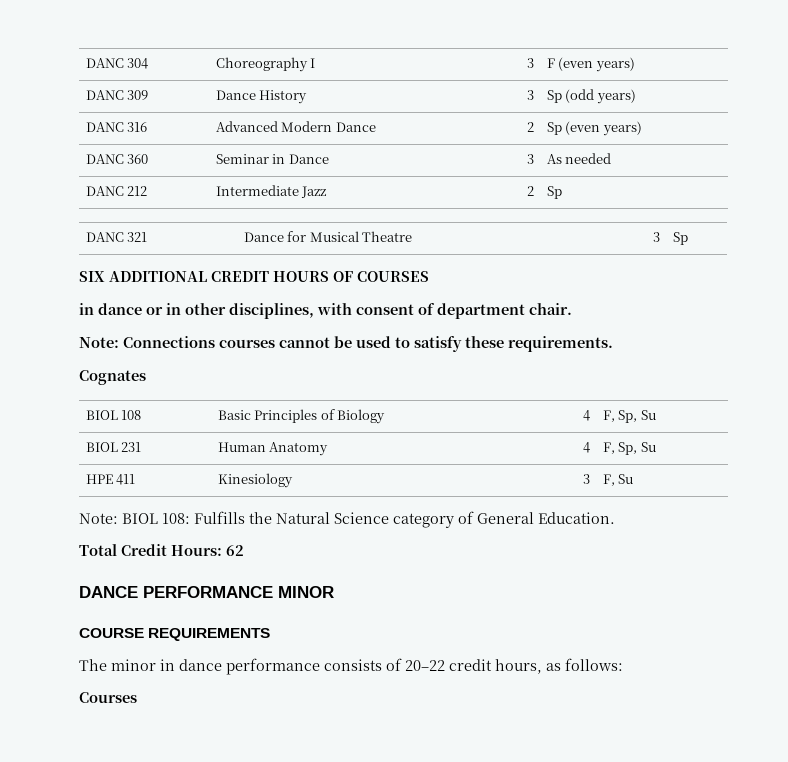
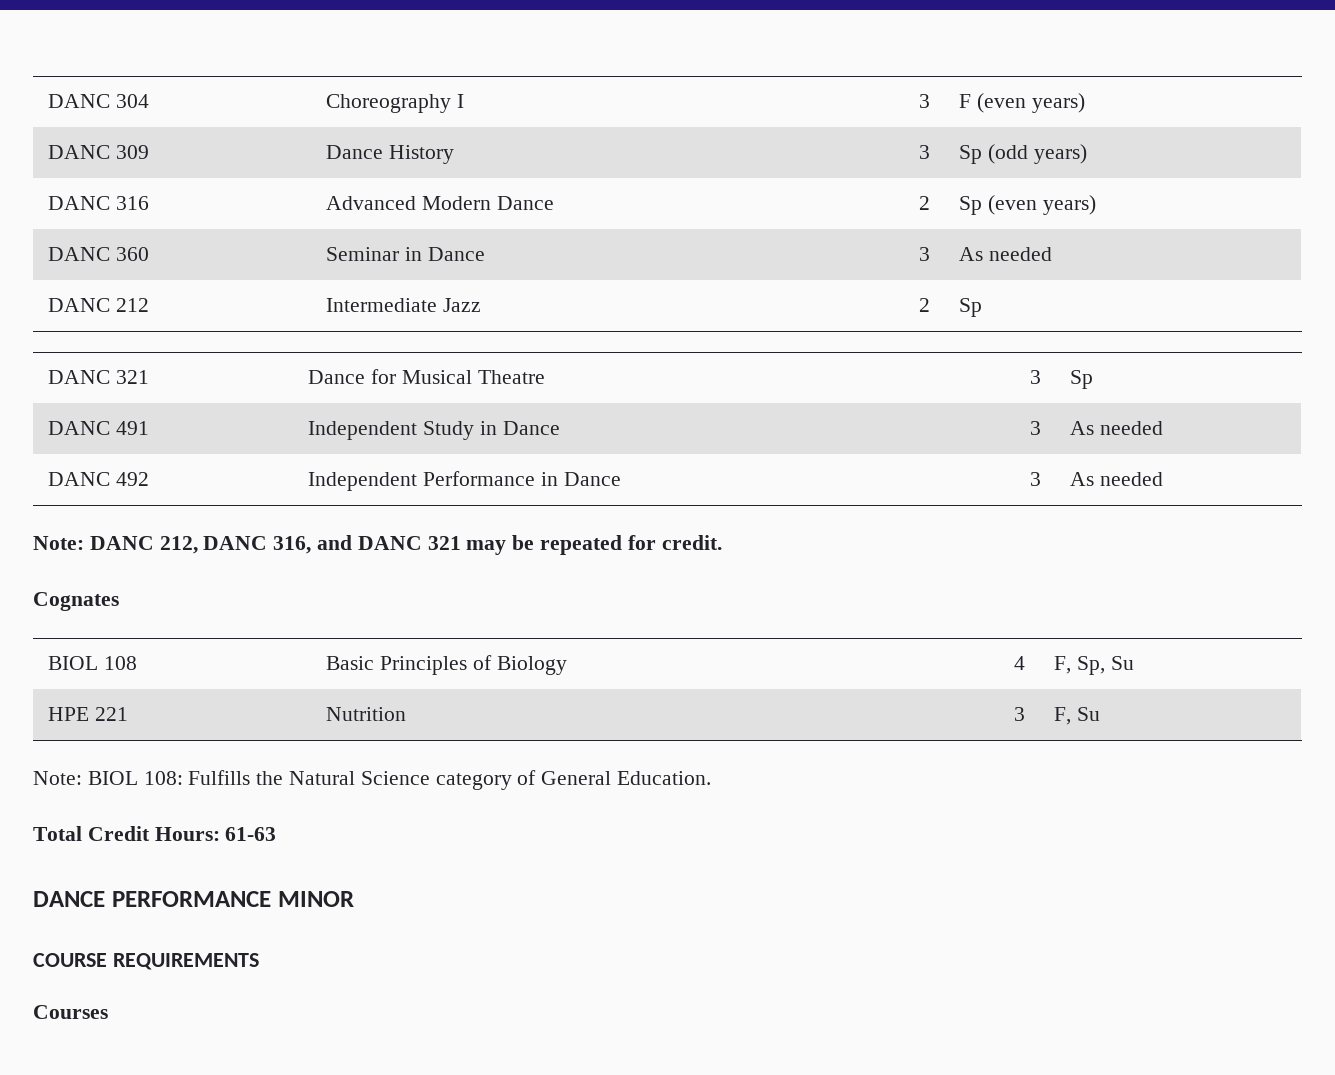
[79,271,429,282] [79,303,572,319] [79,336,613,352] // SIX ADDITIONAL CREDIT HOURS OF COURSES // in dance or in other disciplines, with consent of department chair. // Note: Connections courses cannot be used to satisfy these requirements. -> [48,421,150,435] [308,421,560,440] [1029,421,1041,435] [1070,421,1164,435] [48,472,150,486] [308,471,621,491] [1029,472,1041,486] [1070,472,1164,486] [33,535,722,555] // DANC 491 | Independent Study in Dance | 3 | As needed // DANC 492 | Independent Performance in Dance | 3 | As needed // Note: DANC 212, DANC 316, and DANC 321 may be repeated for credit.
[85,442,142,452] [217,442,329,456] [583,442,591,453] [602,442,656,455] [85,474,136,485] [217,473,293,488] BIOL 231 | Human Anatomy | 4 | F, Sp, Su // HPE 411 | Kinesiology -> [48,707,129,721] [326,707,407,721] HPE 221 | Nutrition
[226,545,244,556] 62 -> [225,827,277,841] 61-63
[79,658,623,675] // The minor in dance performance consists of 20–22 credit hours, as follows: -> (259, 961) none

